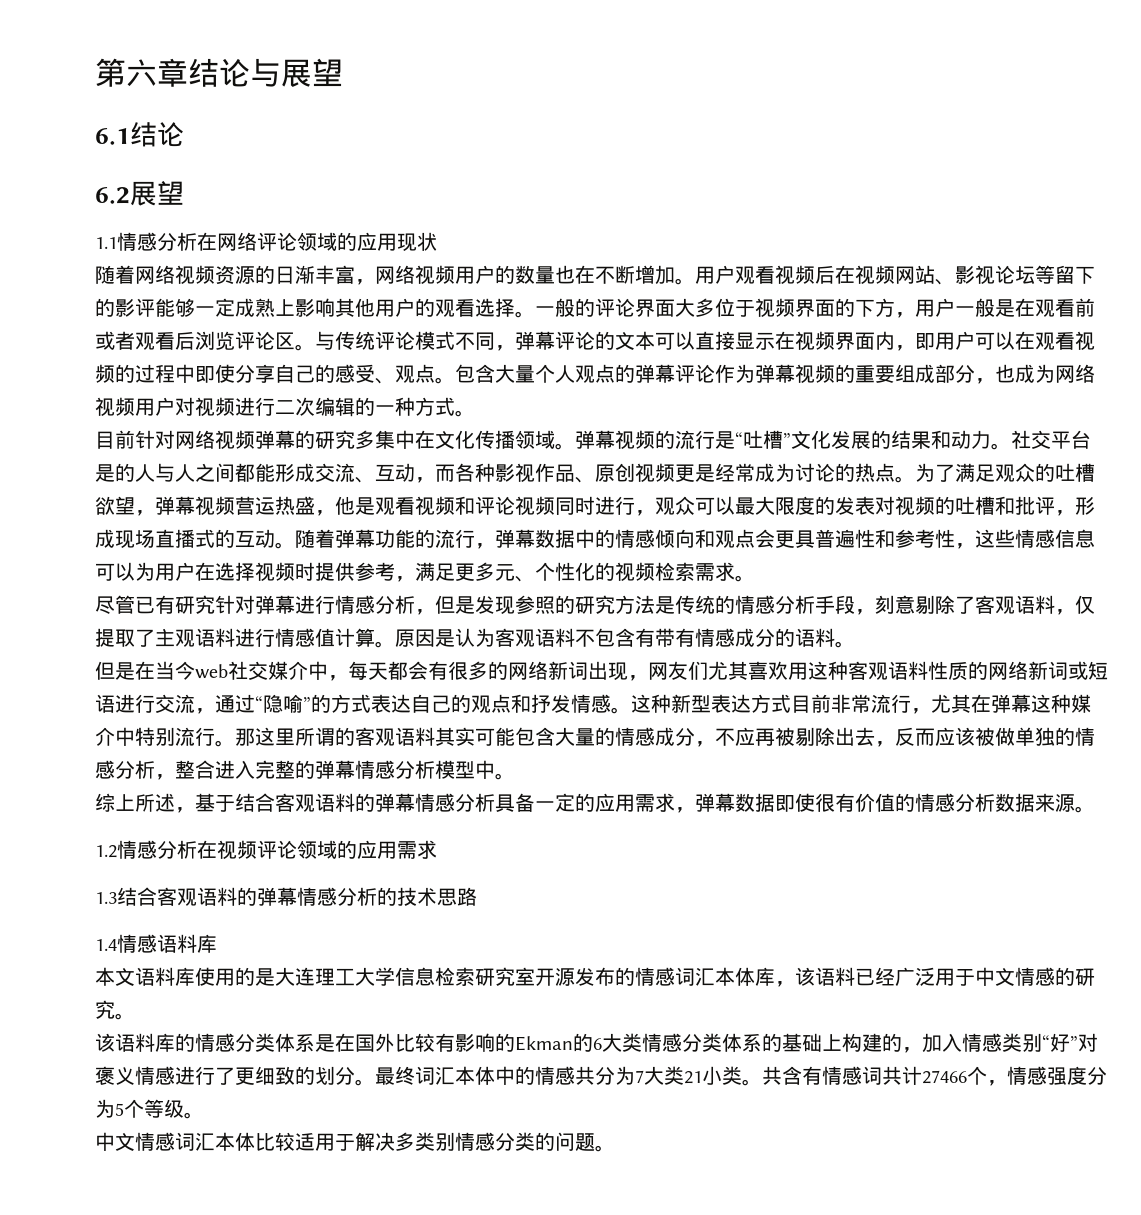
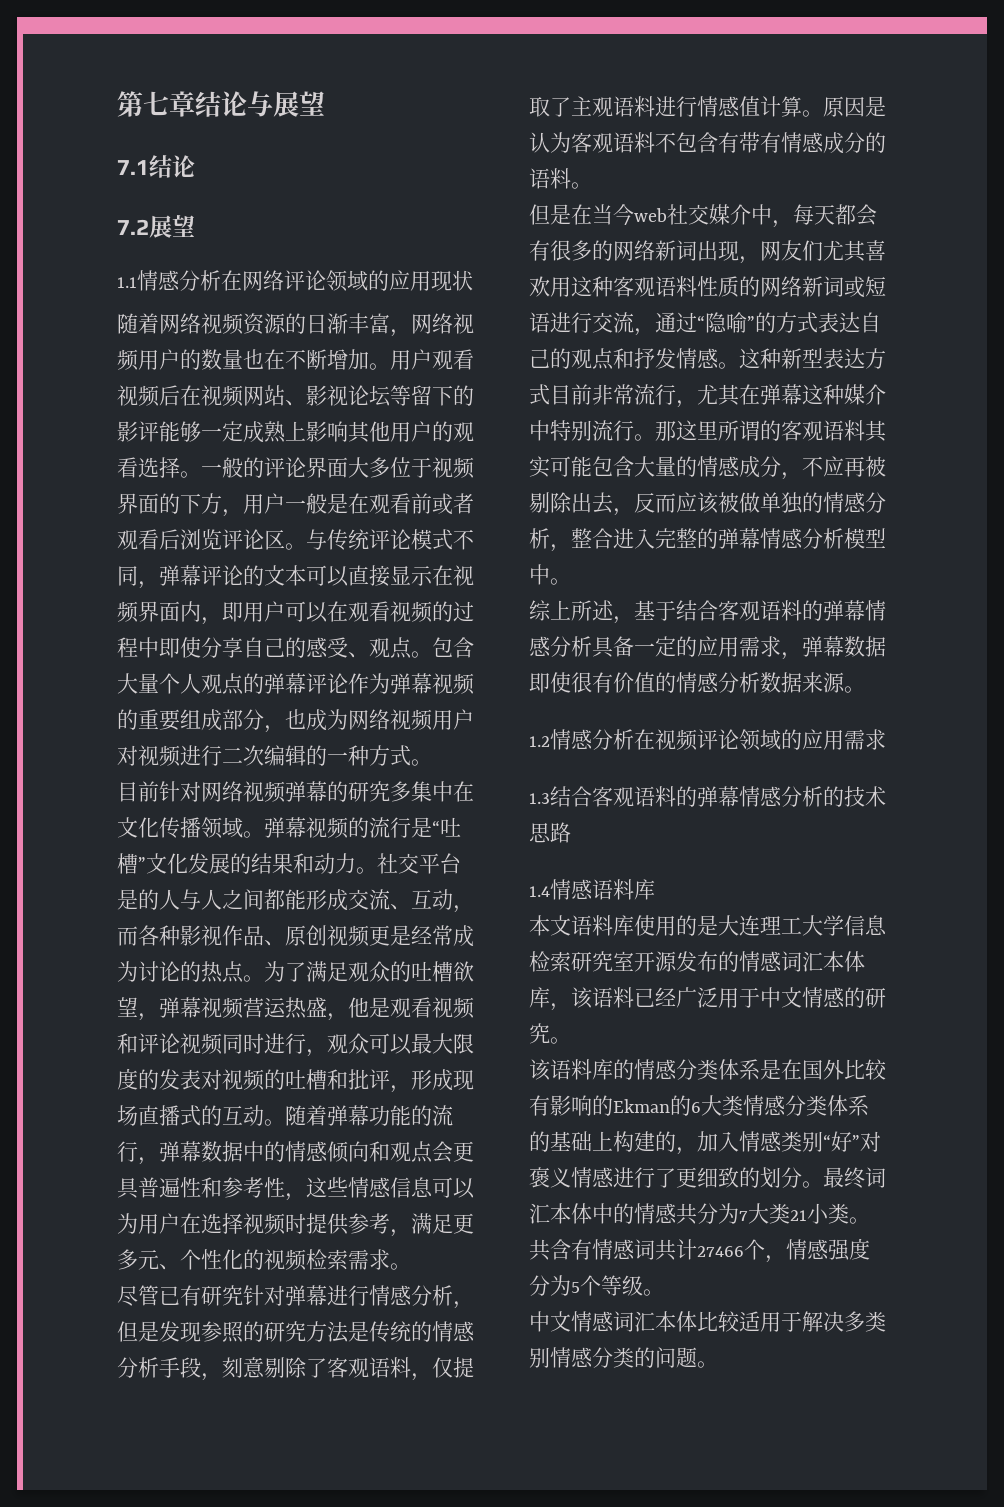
[126,59,157,87] 六 -> [143,91,169,116] 七
[95,128,130,145] 6.1 -> [117,160,149,175] 7.1
[95,187,130,204] 6.2 -> [117,219,149,235] 7.2

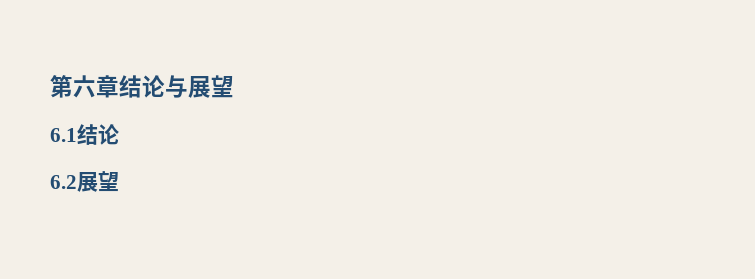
[143,91,169,116] 七 -> [73,75,96,98] 六
[117,160,149,175] 7.1 -> [50,128,77,142] 6.1
[117,215,195,238] [117,270,473,292] [117,313,474,337] [117,349,474,371] [117,385,474,407] [117,421,474,443] [117,457,475,479] [117,493,474,517] [117,529,474,550] [117,565,474,589] [117,601,474,625] [117,637,474,659] [117,673,475,695] [117,709,474,733] [117,745,432,767] [117,781,474,803] [117,817,461,839] [117,853,461,874] [117,889,474,913] [117,925,474,947] [117,961,474,983] [117,997,475,1021] [117,1033,474,1057] [117,1068,474,1093] [117,1105,453,1126] [117,1141,474,1165] [117,1177,475,1201] [117,1213,474,1237] [117,1249,411,1271] [117,1285,474,1309] [117,1321,475,1343] [117,1357,474,1381] [529,96,886,117] [529,132,886,154] [529,168,592,189] [529,204,877,228] [529,240,886,264] [529,276,886,298] [529,312,881,336] [529,348,886,370] [529,384,886,408] [529,420,887,442] [529,456,886,480] [529,492,886,516] [529,528,886,552] [529,564,571,585] [529,600,886,624] [529,636,886,660] [529,672,865,693] [529,729,886,751] [529,786,886,807] [529,822,571,843] [529,879,655,900] [529,915,887,936] [529,951,865,972] [529,987,886,1011] [529,1023,571,1044] [529,1059,887,1081] [529,1095,869,1116] [529,1131,881,1155] [529,1167,886,1189] [529,1203,870,1225] [529,1238,870,1263] [529,1275,664,1296] [529,1311,886,1332] [529,1347,718,1368] 7.2展望 // 1.1情感分析在网络评论领域的应用现状 // 随着网络视频资源的日渐丰富，网络视频用户的数量也在不断增加。用户观看视频后在视频网站、影视论坛等留下的影评能够一定成熟上影响其他用户的观看选择。一般的评论界面大多位于视频界面的下方，用户一般是在观看前或者观看后浏览评论区。与传统评论模式不同，弹幕评论的文本可以直接显示在视频界面内，即用户可以在观看视频的过程中即使分享自己的感受、观点。包含大量个人观点的弹幕评论作为弹幕视频的重要组成部分，也成为网络视频用户对视频进行二次编辑的一种方式。 // 目前针对网络视频弹幕的研究多集中在文化传播领域。弹幕视频的流行是“吐槽”文化发展的结果和动力。社交平台是的人与人之间都能形成交流、互动，而各种影视作品、原创视频更是经常成为讨论的热点。为了满足观众的吐槽欲望，弹幕视频营运热盛，他是观看视频和评论视频同时进行，观众可以最大限度的发表对视频的吐槽和批评，形成现场直播式的互动。随着弹幕功能的流行，弹幕数据中的情感倾向和观点会更具普遍性和参考性，这些情感信息可以为用户在选择视频时提供参考，满足更多元、个性化的视频检索需求。 // 尽管已有研究针对弹幕进行情感分析，但是发现参照的研究方法是传统的情感分析手段，刻意剔除了客观语料，仅提取了主观语料进行情感值计算。原因是认为客观语料不包含有带有情感成分的语料。 // 但是在当今web社交媒介中，每天都会有很多的网络新词出现，网友们尤其喜欢用这种客观语料性质的网络新词或短语进行交流，通过“隐喻”的方式表达自己的观点和抒发情感。这种新型表达方式目前非常流行，尤其在弹幕这种媒介中特别流行。那这里所谓的客观语料其实可能包含大量的情感成分，不应再被剔除出去，反而应该被做单独的情感分析，整合进入完整的弹幕情感分析模型中。 // 综上所述，基于结合客观语料的弹幕情感分析具备一定的应用需求，弹幕数据即使很有价值的情感分析数据来源。 // 1.2情感分析在视频评论领域的应用需求 // 1.3结合客观语料的弹幕情感分析的技术思路 // 1.4情感语料库 // 本文语料库使用的是大连理工大学信息检索研究室开源发布的情感词汇本体库，该语料已经广泛用于中文情感的研究。 // 该语料库的情感分类体系是在国外比较有影响的Ekman的6大类情感分类体系的基础上构建的，加入情感类别“好”对褒义情感进行了更细致的划分。最终词汇本体中的情感共分为7大类21小类。共含有情感词共计27466个，情感强度分为5个等级。 // 中文情感词汇本体比较适用于解决多类别情感分类的问题。 -> [50,171,119,192] 6.2展望

